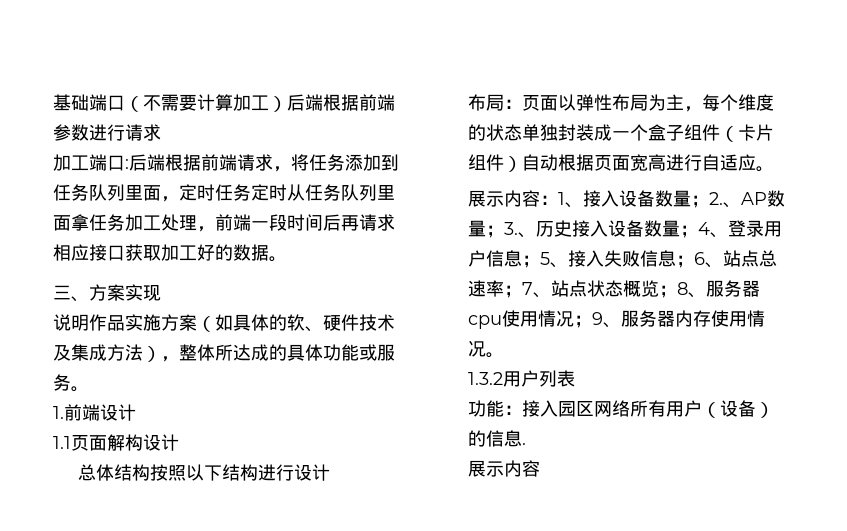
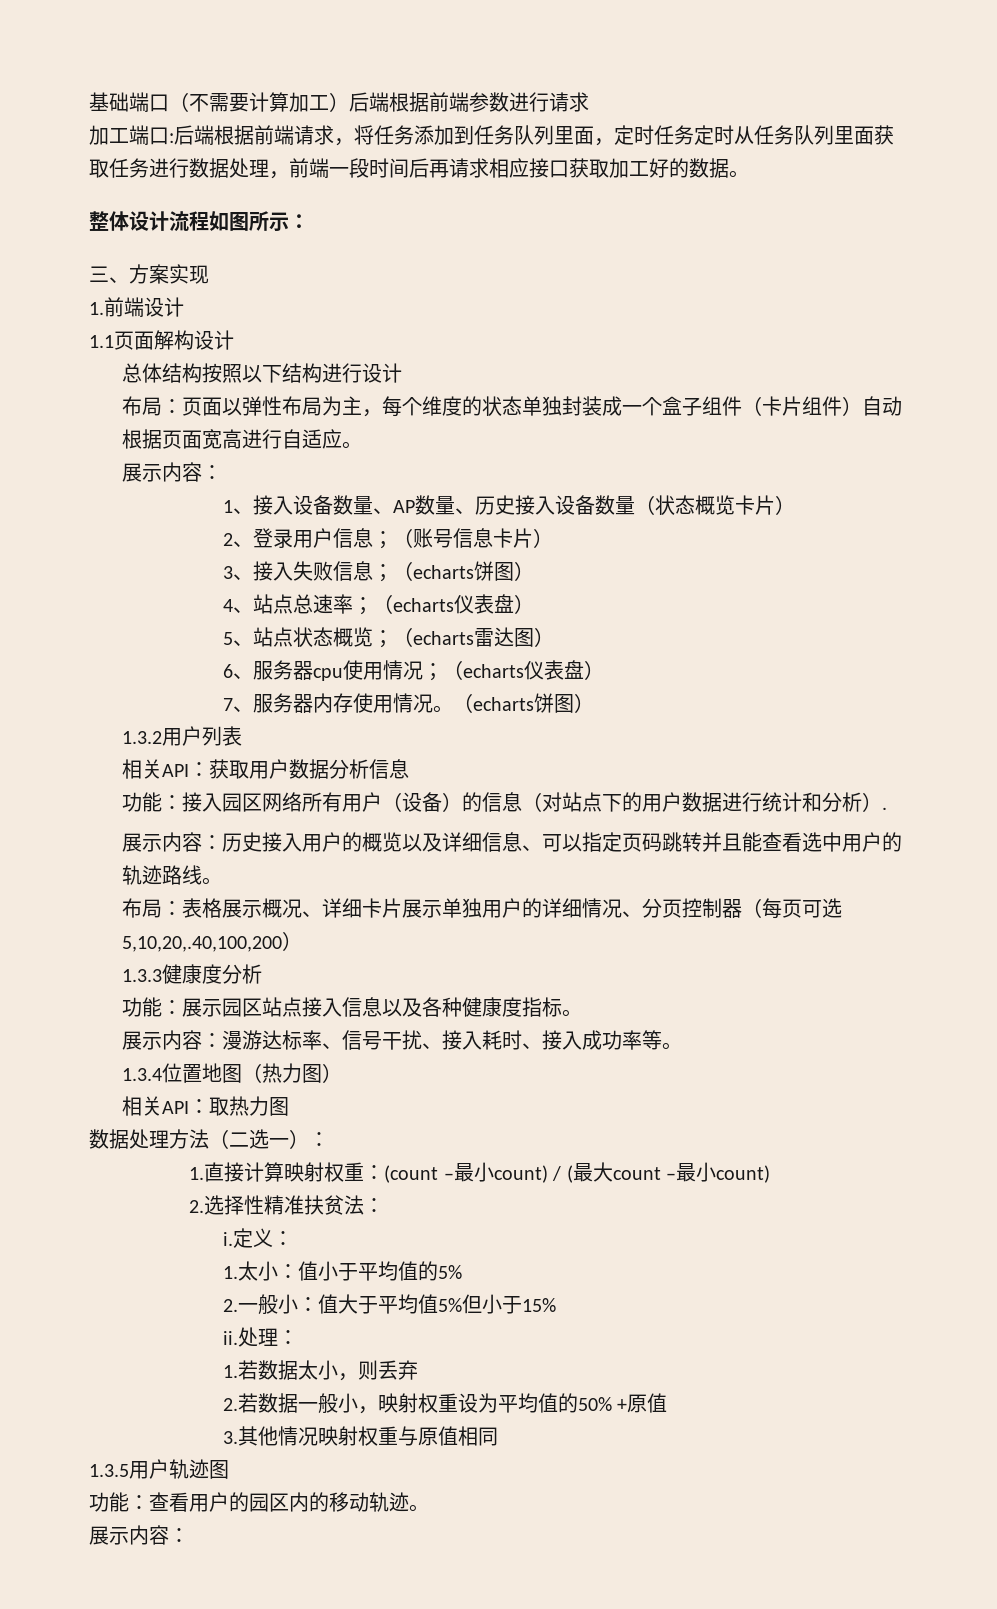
[71,214,161,231] 拿任务加工 -> [874,125,894,145] [89,158,229,178] 获取任务进行数据
[53,284,161,302] [53,314,395,332] [53,344,395,362] [53,374,89,392] 三、方案实现 // 说明作品实施方案（如具体的软、硬件技术及集成方法），整体所达成的具体功能或服务。 -> [89,211,309,232] [89,264,209,284] 整体设计流程如图所示： // 三、方案实现
(558, 200) none -> (223, 472) //
[690,192,723,208] ；2. -> (373, 505) none
[485,222,518,238] ；3. -> (455, 505) none
[679,220,782,238] [467,250,777,268] [467,280,688,298] ；4、登录用户信息；5、接入失败信息；6、站点总速率；7、站点状态概览；8 -> [634,495,795,515] [222,528,553,549] [222,561,534,582] [222,594,534,615] [222,627,554,648] [222,664,233,678] （状态概览卡片） // 2、登录用户信息；（账号信息卡片） // 3、接入失败信息；（echarts饼图） // 4、站点总速率；（echarts仪表盘） // 5、站点状态概览；（echarts雷达图） // 6
[591,312,603,325] 9 -> [442,660,604,680] [222,698,233,711] （echarts仪表盘） // 7
(504, 355) none -> [452,693,594,713] （echarts饼图）
(575, 378) none -> [122,759,410,779] // 相关API：获取用户数据分析信息
[521,443,526,445] [467,460,540,477] . // 展示内容 -> [522,792,888,812] [122,832,903,852] [122,865,223,885] [122,898,843,919] [122,931,303,952] [122,964,263,984] [122,997,583,1017] [122,1030,683,1050] [122,1063,343,1083] [122,1096,290,1116] [89,1129,329,1149] [189,1162,771,1183] [189,1195,385,1215] [222,1228,293,1248] [222,1261,462,1281] [222,1294,556,1314] [222,1327,298,1347] [222,1360,418,1381] [222,1393,668,1414] [222,1426,498,1446] [89,1459,229,1479] [89,1492,429,1512] [89,1525,189,1545] （对站点下的用户数据进行统计和分析）. // 展示内容：历史接入用户的概览以及详细信息、可以指定页码跳转并且能查看选中用户的轨迹路线。 // 布局：表格展示概况、详细卡片展示单独用户的详细情况、分页控制器（每页可选5,10,20,.40,100,200） // 1.3.3健康度分析 // 功能：展示园区站点接入信息以及各种健康度指标。 // 展示内容：漫游达标率、信号干扰、接入耗时、接入成功率等。 // 1.3.4位置地图（热力图） // 相关API：取热力图 // 数据处理方法（二选一）： // 1.直接计算映射权重：(count –最小count) / (最大count –最小count) // 2.选择性精准扶贫法： // i.定义： // 1.太小：值小于平均值的5% // 2.一般小：值大于平均值5%但小于15% // ii.处理： // 1.若数据太小，则丢弃 // 2.若数据一般小，映射权重设为平均值的50% +原值 // 3.其他情况映射权重与原值相同 // 1.3.5用户轨迹图 // 功能：查看用户的园区内的移动轨迹。 // 展示内容：

